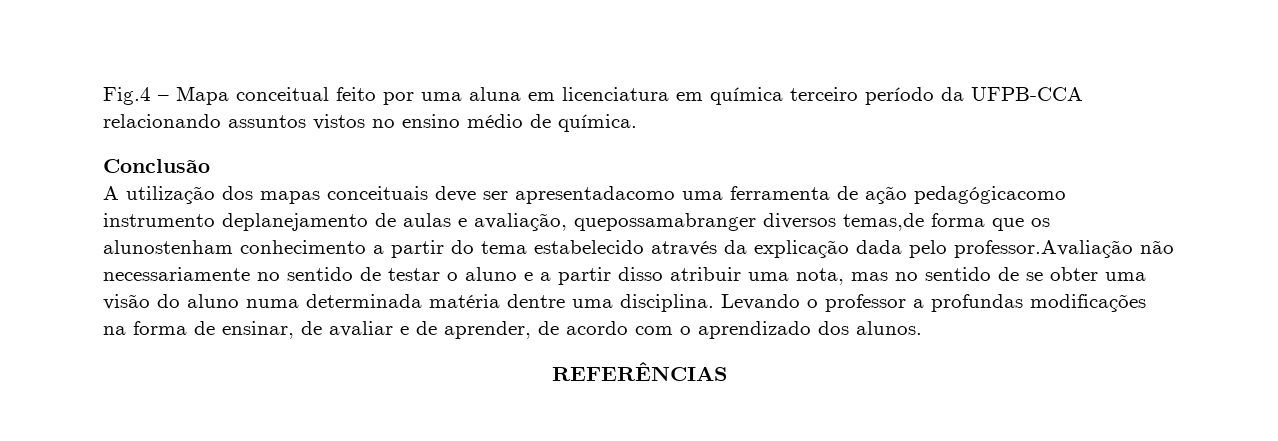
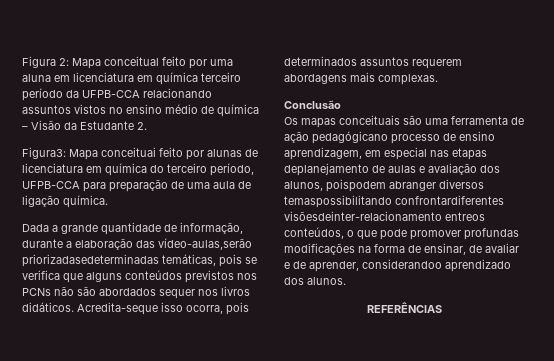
[103,87,169,105] Fig.4 – -> [22,56,69,68] Figura 2:
[558,114,637,132] [103,159,210,173] [103,186,1066,204] [103,213,1050,231] [103,240,1174,258] [103,267,1146,285] [103,294,924,312] química. // Conclusão // A utilização dos mapas conceituais deve ser apresentadacomo uma ferramenta de ação pedagógicacomo instrumento deplanejamento de aulas e avaliação, quepossamabranger diversos temas,de forma que os alunostenham conhecimento a partir do tema estabelecido através da explicação dada pelo professor.Avaliação não necessariamente no sentido de testar o aluno e a partir disso atribuir uma nota, mas no sentido de se obter uma visão do aluno numa determinada matéria dentre uma disciplina. Levando o professor a -> [217,104,259,117] [22,120,147,130] [22,147,258,160] [22,163,254,176] [22,179,251,192] [22,195,108,208] [22,222,243,235] [22,238,252,250] [22,254,257,267] [22,270,257,283] [22,286,250,299] [22,302,249,315] [284,56,462,69] [284,72,438,85] [284,100,341,109] [284,115,524,128] [284,131,495,144] [284,147,487,160] [284,163,500,176] [284,179,484,192] [284,195,504,208] [284,211,485,221] [284,227,461,240] química – Visão da Estudante 2. // Figura3: Mapa conceituai feito por alunas de licenciatura em química do terceiro período, UFPB-CCA para preparação de uma aula de ligação química. // Dada a grande quantidade de informação, durante a elaboração das vídeo-aulas,serão priorizadasedeterminadas temáticas, pois se verifica que alguns conteúdos previstos nos PCNs não são abordados sequer nos livros didáticos. Acredita-seque isso ocorra, pois determinados assuntos requerem abordagens mais complexas. // Conclusão // Os mapas conceituais são uma ferramenta de ação pedagógicano processo de ensino aprendizagem, em especial nas etapas deplanejamento de aulas e avaliação dos alunos, poispodem abranger diversos temaspossibilitando confrontardiferentes visõesdeinter-relacionamento entreos conteúdos, o que pode promover
[538,321,691,335] de acordo com o -> [362,259,442,269] considerandoo

